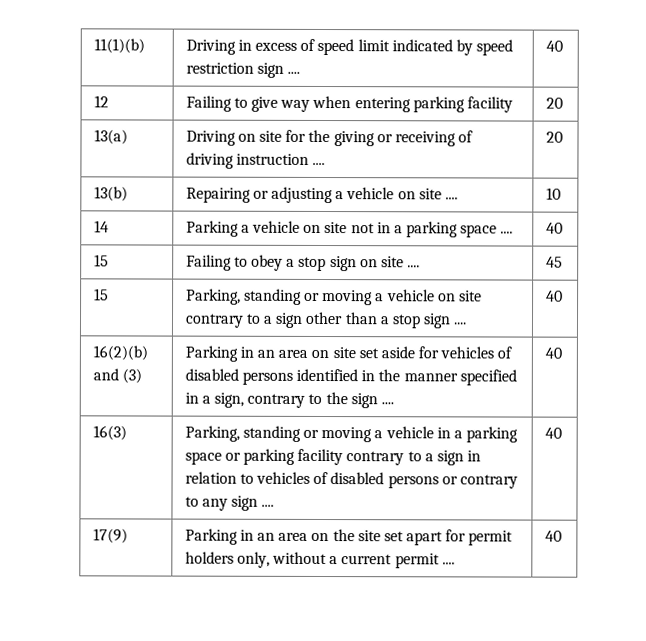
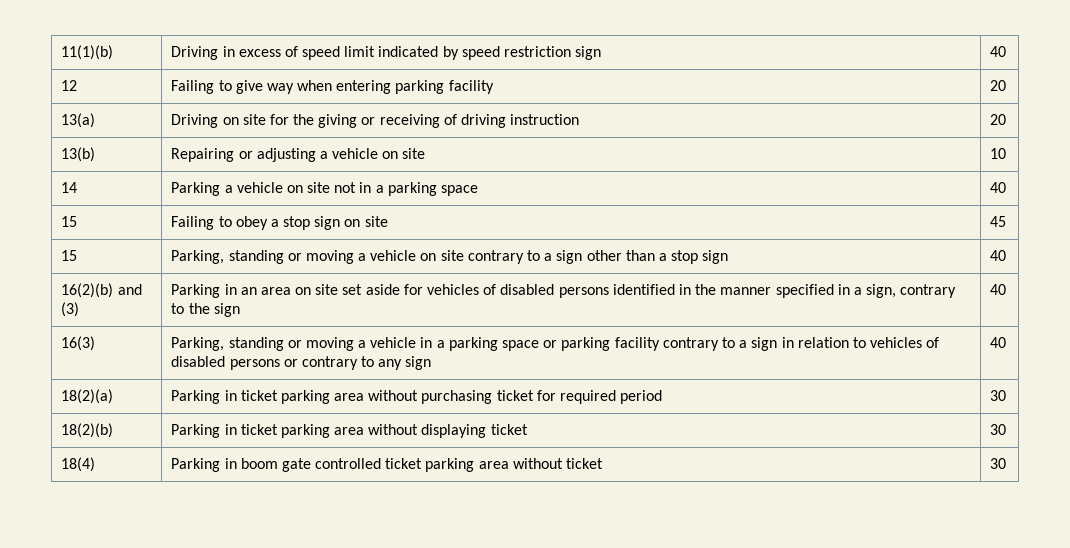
[286,71,300,74] .... -> (602, 53) none
[311,162,325,166] .... -> (580, 119) none
[444,197,458,200] .... -> (426, 153) none
[500,231,514,234] .... -> (479, 190) none
[407,265,421,268] .... -> (388, 221) none
[453,322,467,325] .... -> (729, 257) none
[380,402,394,405] .... -> (240, 310) none
[261,504,275,507] [544,427,562,439] [92,528,128,544] [184,528,514,546] [184,551,455,569] [544,530,562,542] .... | 40 // 17(9) | Parking in an area on the site set apart for permit holders only, without a current permit .... | 40 -> [990,337,1007,348] [61,389,114,404] [171,390,663,404] [990,390,1007,401] [61,423,114,438] [171,424,528,438] [990,424,1007,435] [61,457,96,472] [171,458,604,472] [990,458,1007,469] | 40 // 18(2)(a) | Parking in ticket parking area without purchasing ticket for required period | 30 // 18(2)(b) | Parking in ticket parking area without displaying ticket | 30 // 18(4) | Parking in boom gate controlled ticket parking area without ticket | 30

